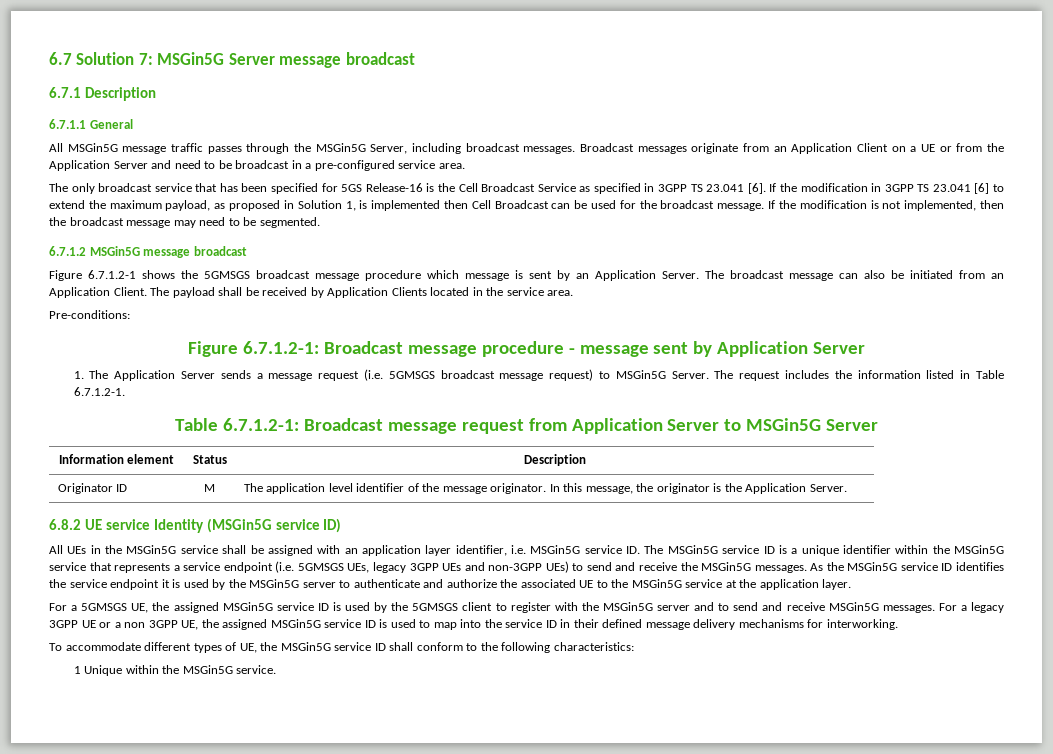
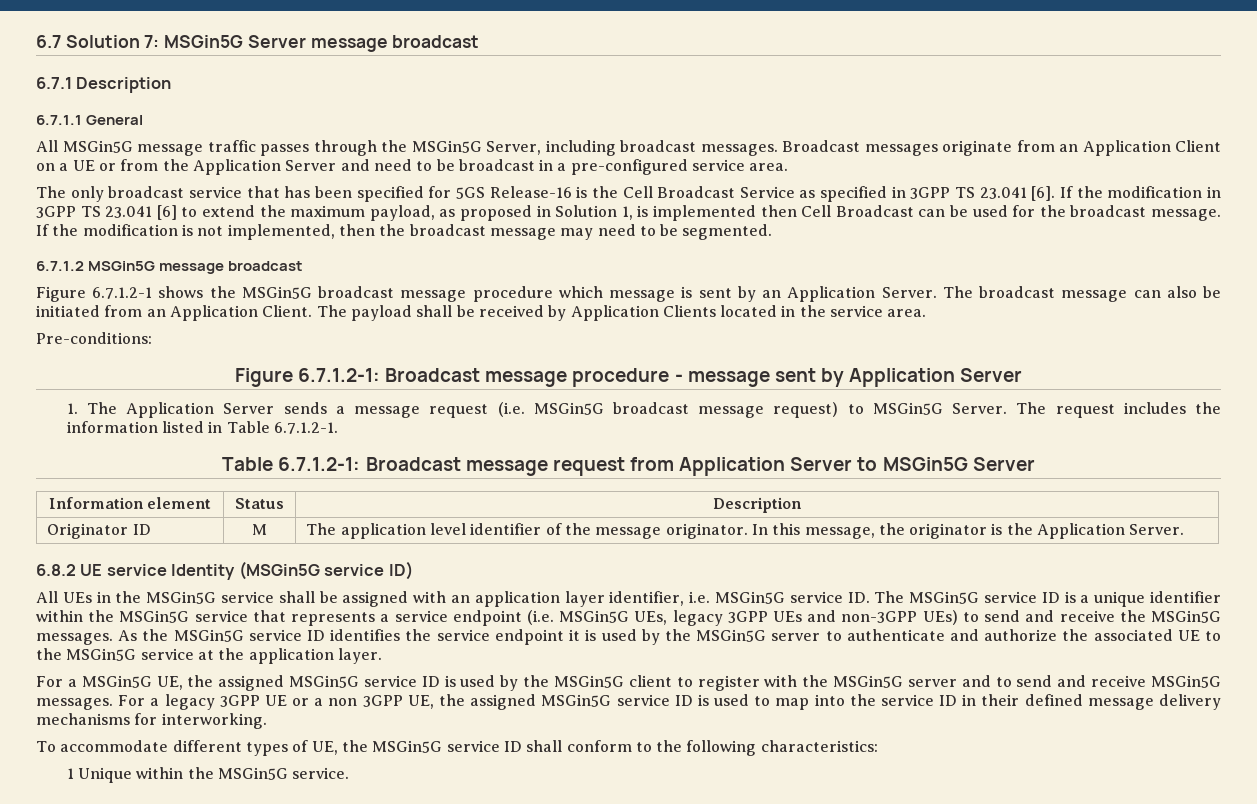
[204,271,250,279] 5GMSGS -> [241,286,312,299] MSGin5G
[388,371,435,379] 5GMSGS -> [533,402,604,415] MSGin5G
[297,563,344,571] 5GMSGS -> [559,610,630,623] MSGin5G
[81,603,128,611] 5GMSGS -> [81,675,152,688] MSGin5G
[412,603,459,611] 5GMSGS -> [554,675,625,688] MSGin5G

